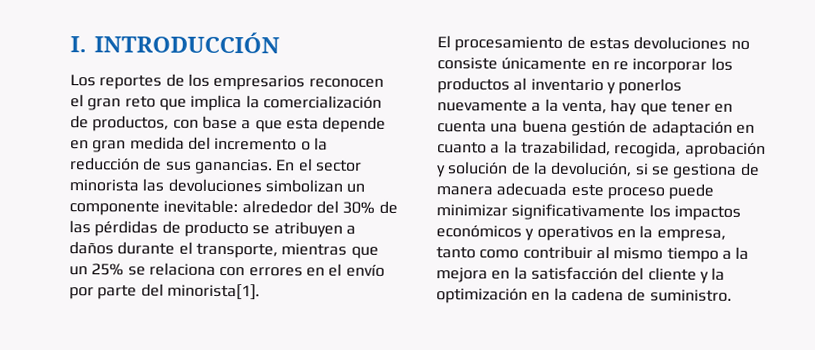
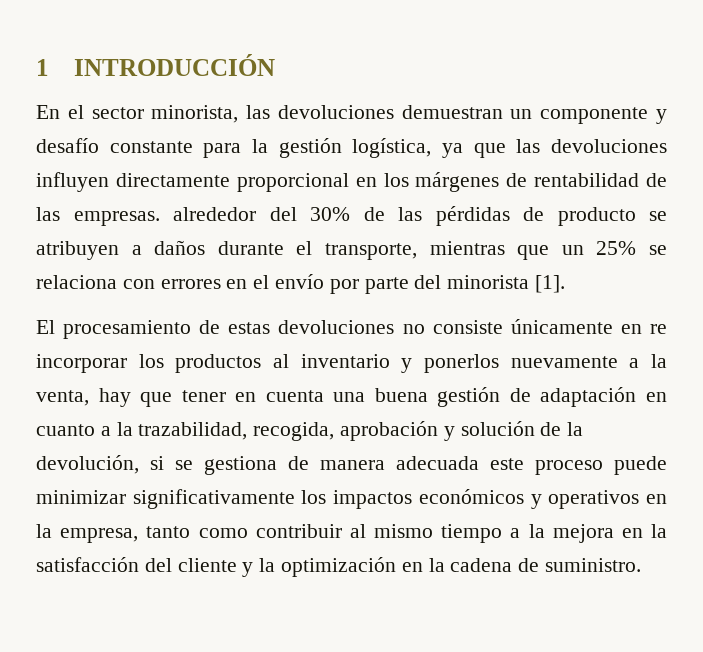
[70,36,87,53] I. -> [36,59,49,76] 1
[70,73,384,91] [70,94,382,112] [70,115,387,133] [70,136,328,153] [70,157,273,175] Los reportes de los empresarios reconocen el gran reto que implica la comercialización de productos, con base a que esta depende en gran medida del incremento o la reducción de sus ganancias. -> (275, 65) none
[69,178,343,193] minorista las devoluciones simbolizan -> [151,105,503,123] minorista, las devoluciones demuestran
[163,199,239,214] inevitable: -> [656,109,667,124] [36,138,667,158] [36,172,667,192] [36,207,160,226] y desafío constante para la gestión logística, ya que las devoluciones influyen directamente proporcional en los márgenes de rentabilidad de las empresas.
[166,283,260,301] minorista[1]. -> [447,275,566,293] minorista [1].

